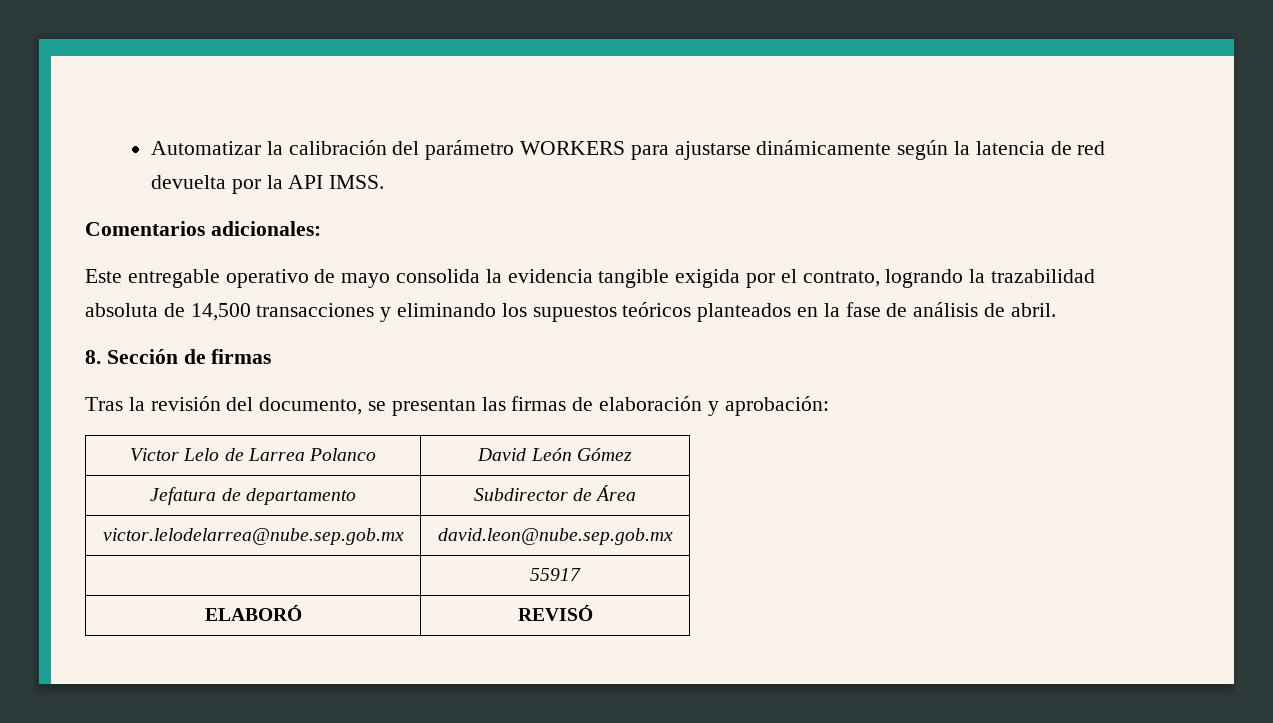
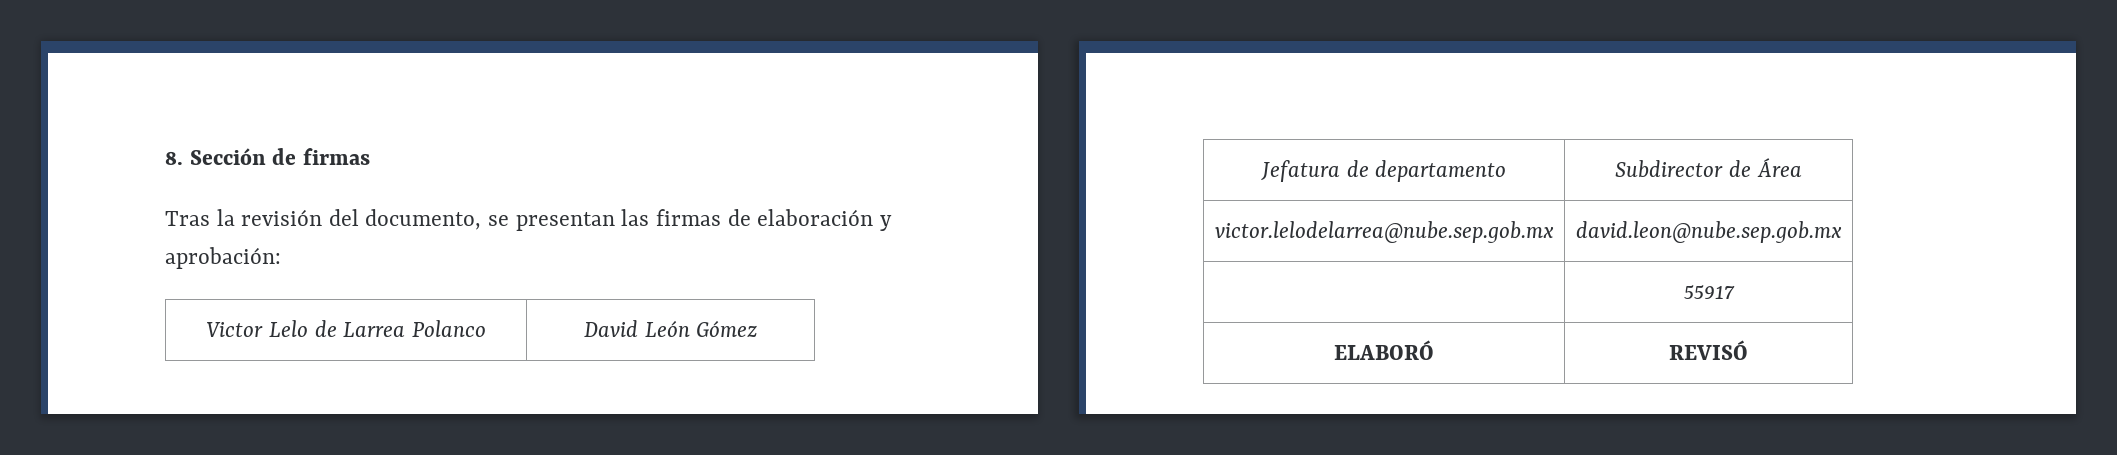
[150,140,1106,160] [150,175,385,194] [85,221,321,236] [85,269,1096,288] [85,302,1056,322] Automatizar la calibración del parámetro WORKERS para ajustarse dinámicamente según la latencia de red devuelta por la API IMSS. // Comentarios adicionales: // Este entregable operativo de mayo consolida la evidencia tangible exigida por el contrato, logrando la trazabilidad absoluta de 14,500 transacciones y eliminando los supuestos teóricos planteados en la fase de análisis de abril. // -> (165, 158) none

